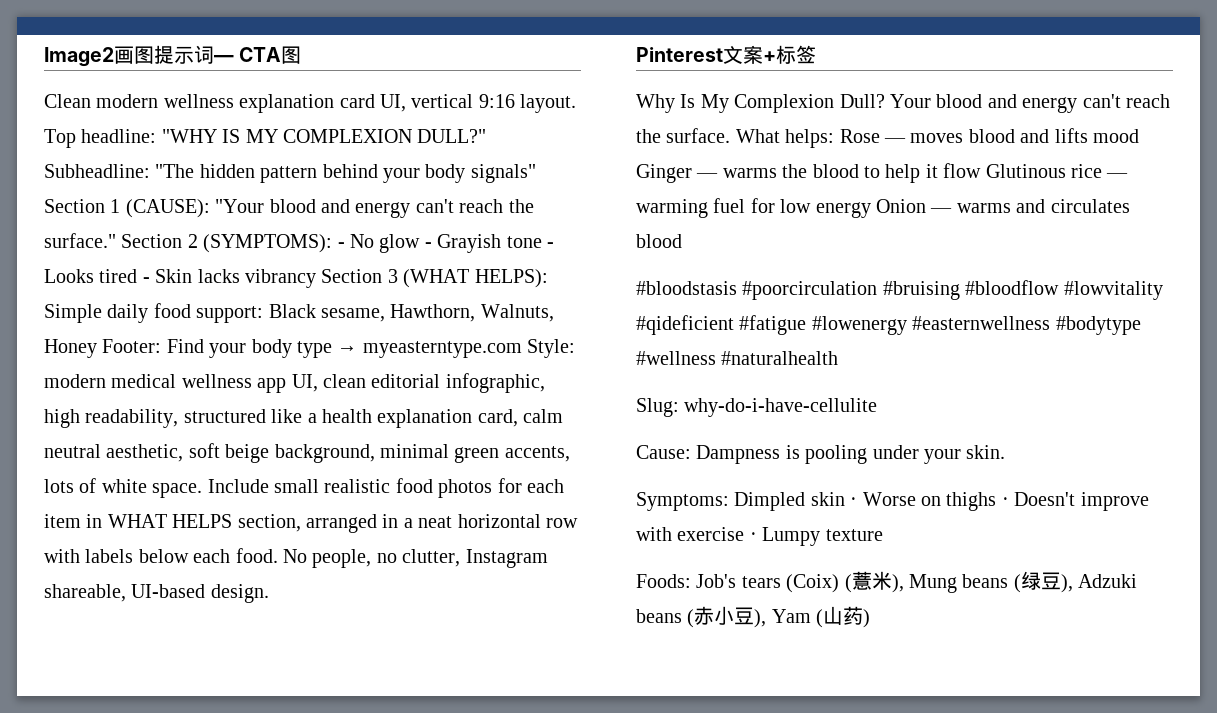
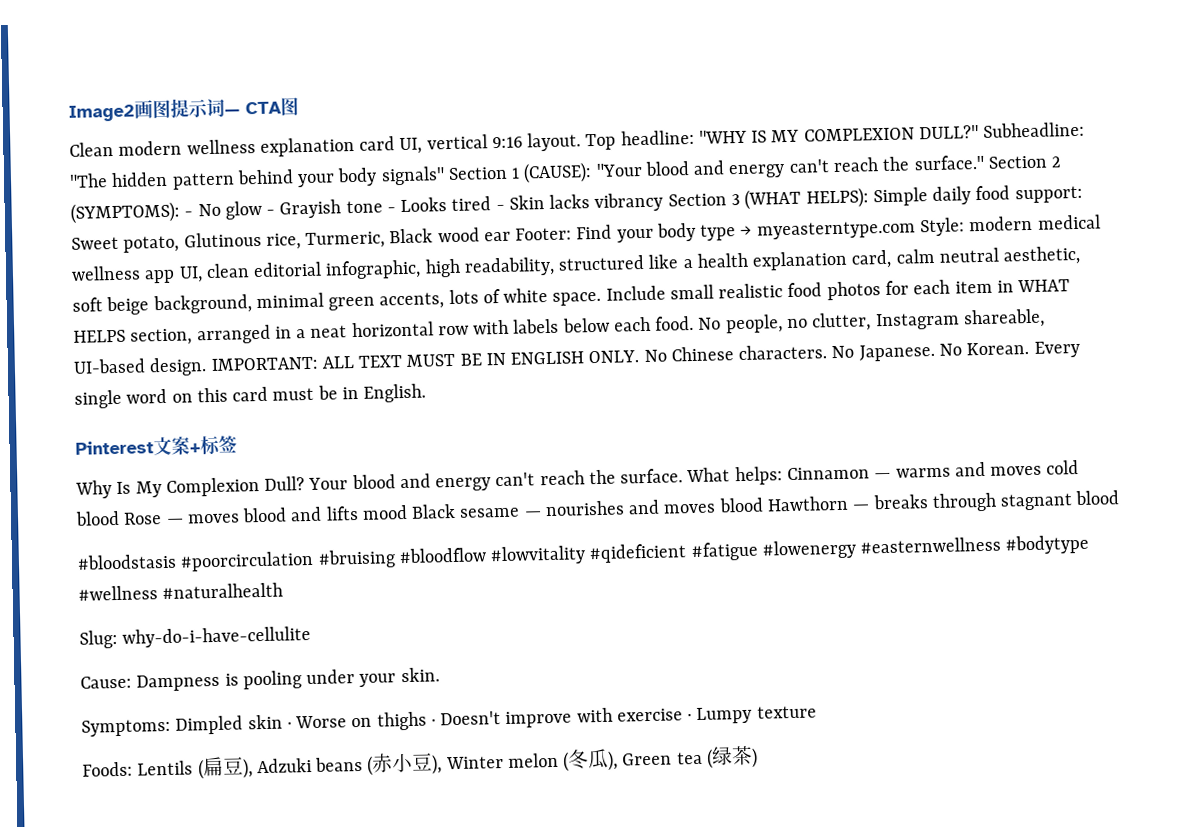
[268,304,554,322] [44,339,97,358] Black sesame, Hawthorn, Walnuts, Honey -> [71,227,511,253] Sweet potato, Glutinous rice, Turmeric, Black wood ear
(269, 593) none -> [210,340,1080,371] [74,383,427,409] IMPORTANT: ALL TEXT MUST BE IN ENGLISH ONLY. No Chinese characters. No Japanese. No Korean. Every single word on this card must be in English.
(835, 138) none -> [786,459,1080,481] [75,510,120,526] Cinnamon — warms and moves cold blood
[636,163,1129,183] [636,198,1130,218] Ginger — warms the blood to help it flow Glutinous rice — warming fuel for low energy Onion — warms and circulates -> [411,492,1074,519] Black sesame — nourishes and moves blood Hawthorn — breaks through stagnant
[696,571,1041,593] Job's tears (Coix) (薏米), Mung beans (绿 -> [137,756,224,780] Lentils (扁
[771,606,864,628] Yam (山药 -> [445,745,753,772] Winter melon (冬瓜), Green tea (绿茶

